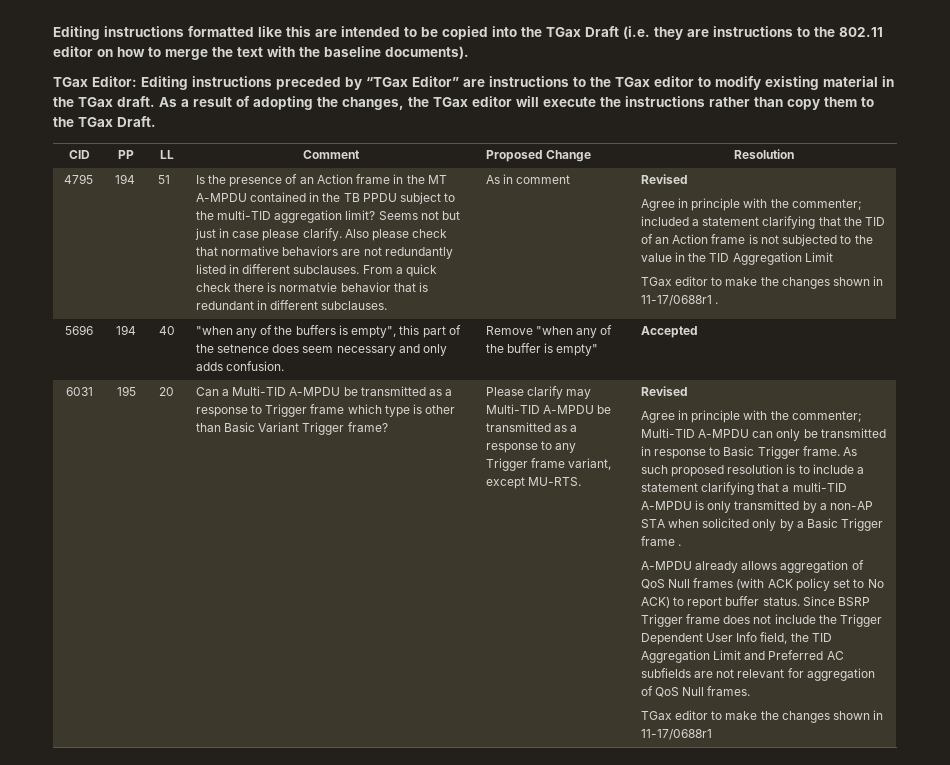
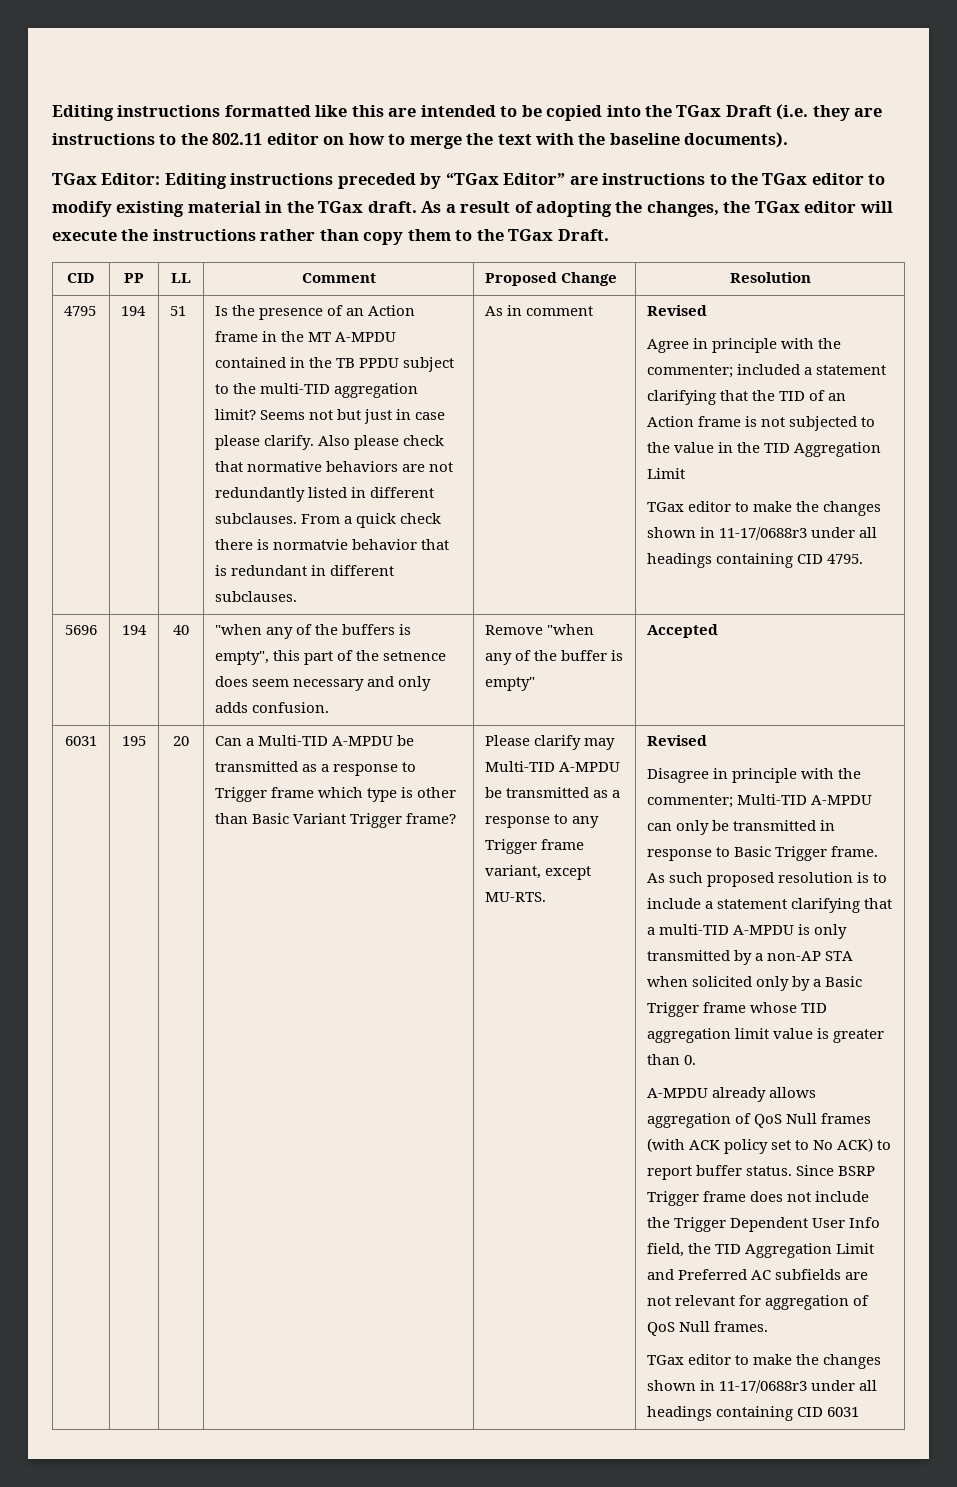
[640,295,718,306] 11-17/0688r1 . -> [719,527,878,540] [647,553,864,568] 11-17/0688r3 under all headings containing CID 4795.
[640,411,675,423] Agree -> [647,768,710,783] Disagree
[677,544,681,546] . -> [750,1002,828,1013] [647,1028,885,1043] [647,1054,697,1065] whose TID aggregation limit value is greater than 0.
[640,729,712,740] 11-17/0688r1 -> [719,1380,878,1393] [647,1406,860,1421] 11-17/0688r3 under all headings containing CID 6031

